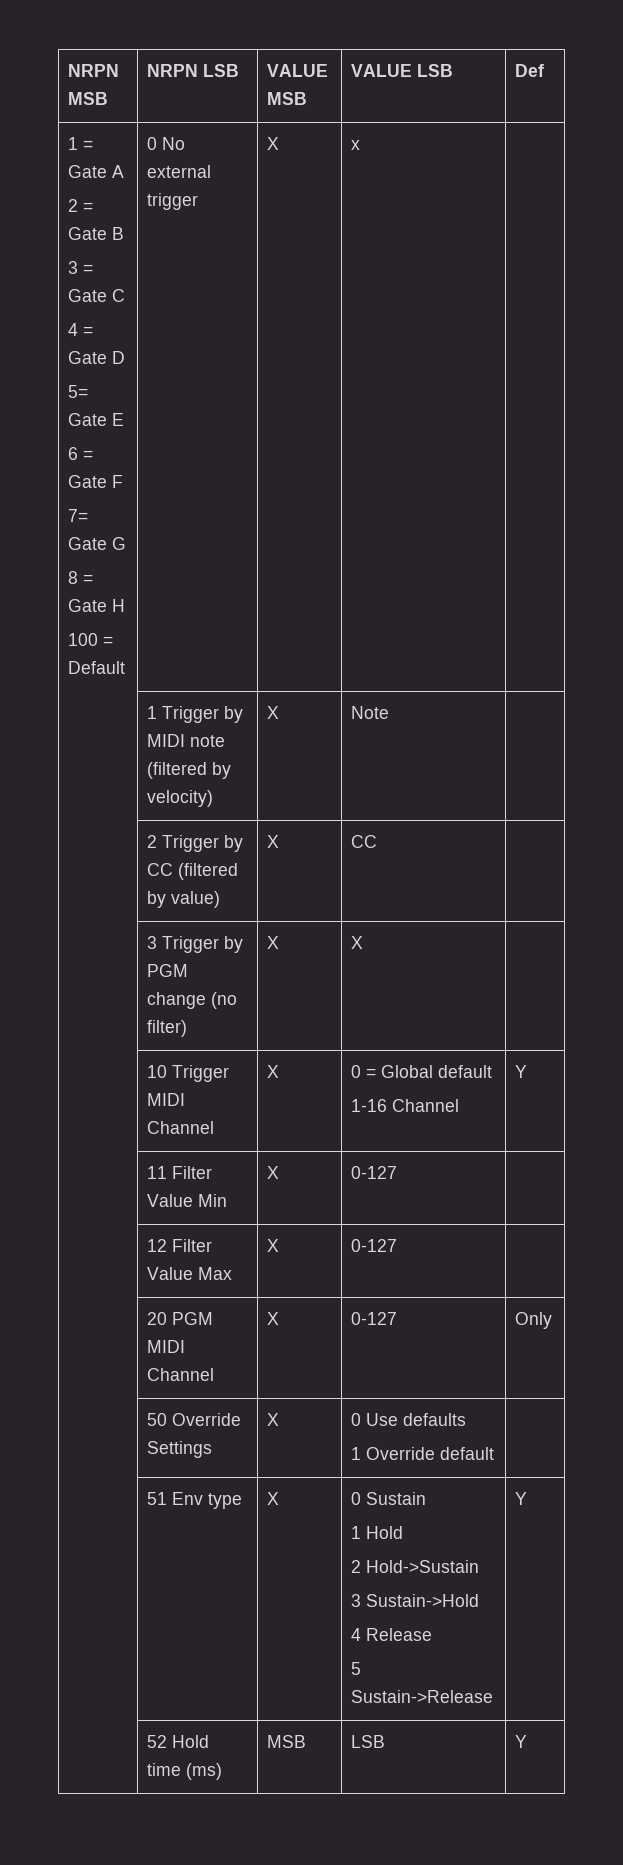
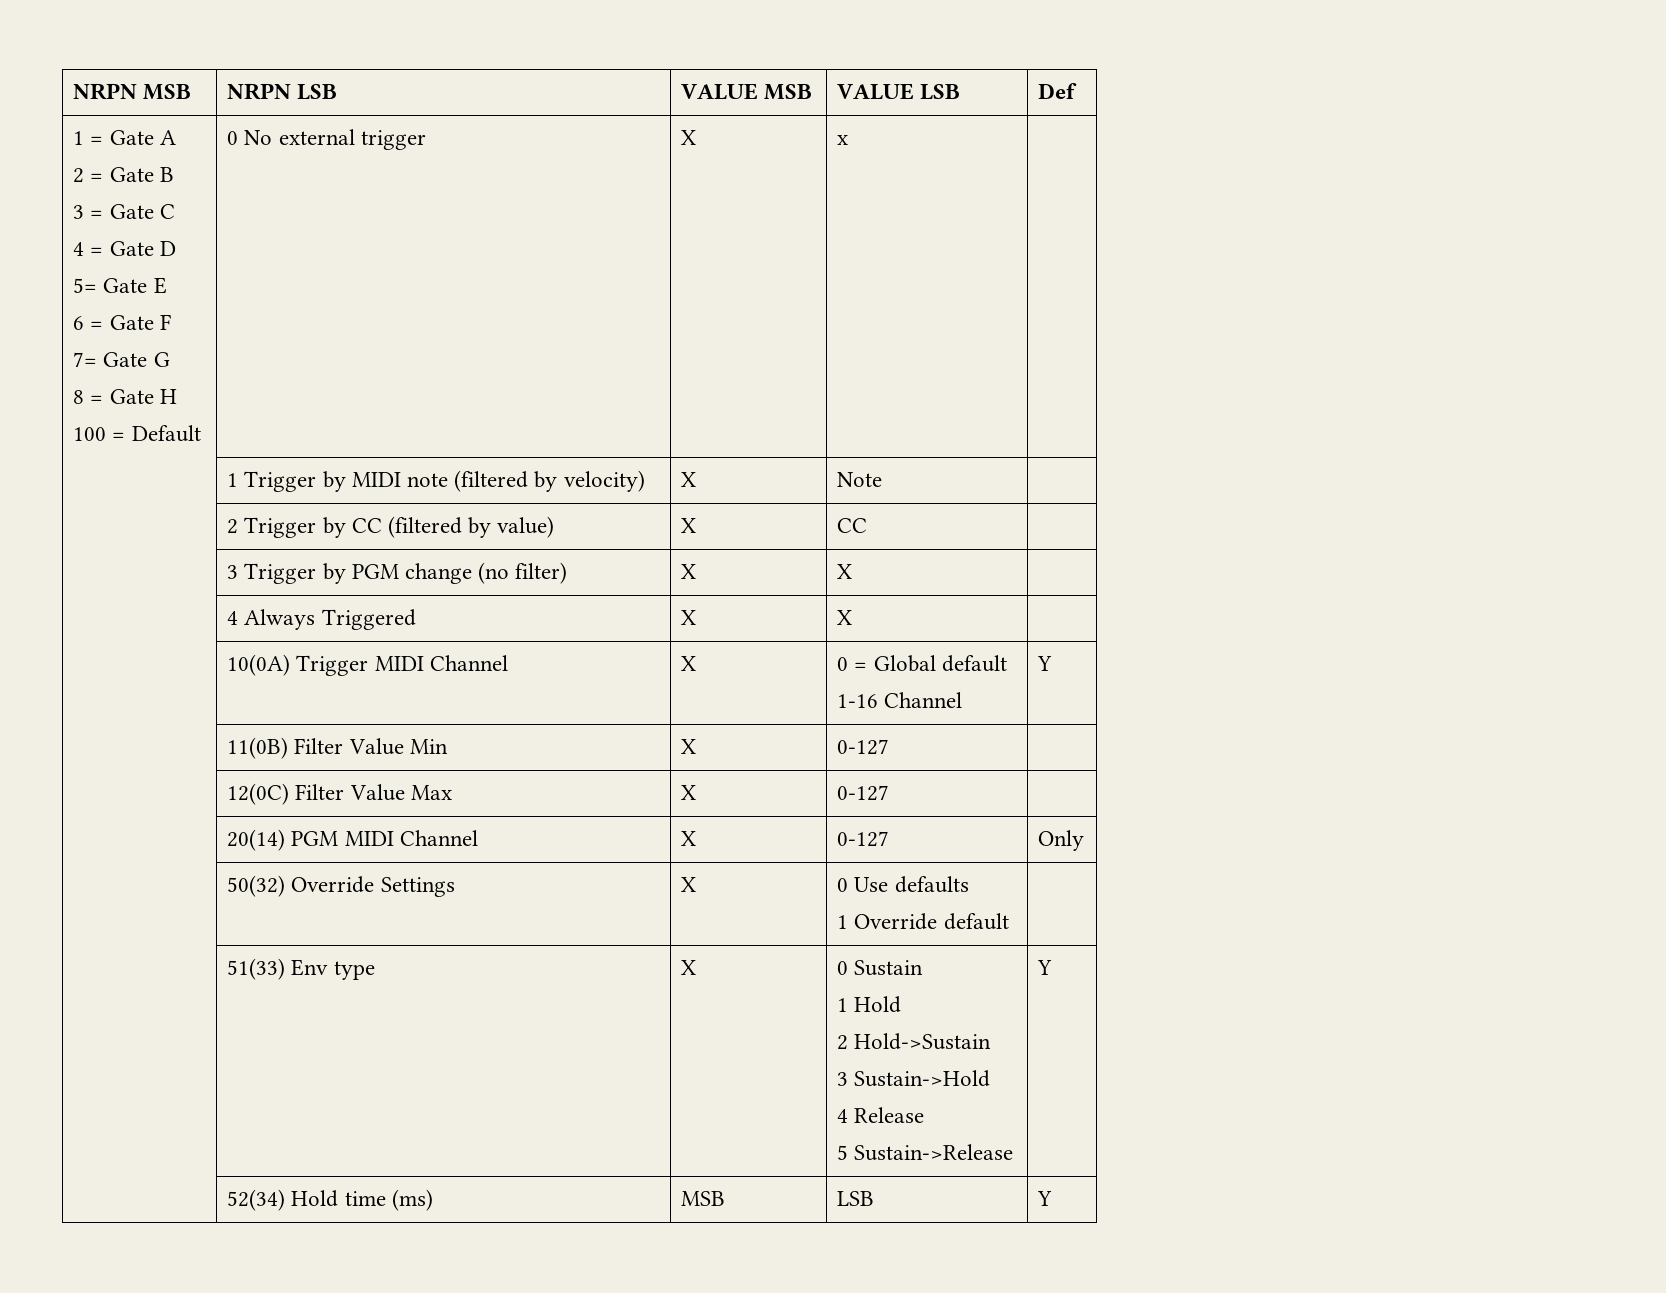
[147,1065,168,1078] 10 -> [227,609,416,630] [681,610,697,625] [837,610,853,625] [227,654,291,676] 4 Always Triggered | X | X | // | 10(0A)
[147,1166,168,1179] 11 -> [227,737,289,759] 11(0B)
[147,1239,168,1252] 12 -> [227,783,290,805] 12(0C)
[147,1312,168,1325] 20 -> [227,829,286,851] 20(14)
[147,1413,168,1426] 50 -> [227,875,286,897] 50(32)
[147,1492,168,1505] 51 -> [227,958,286,980] 51(33)
[147,1735,168,1748] 52 -> [227,1189,286,1211] 52(34)

